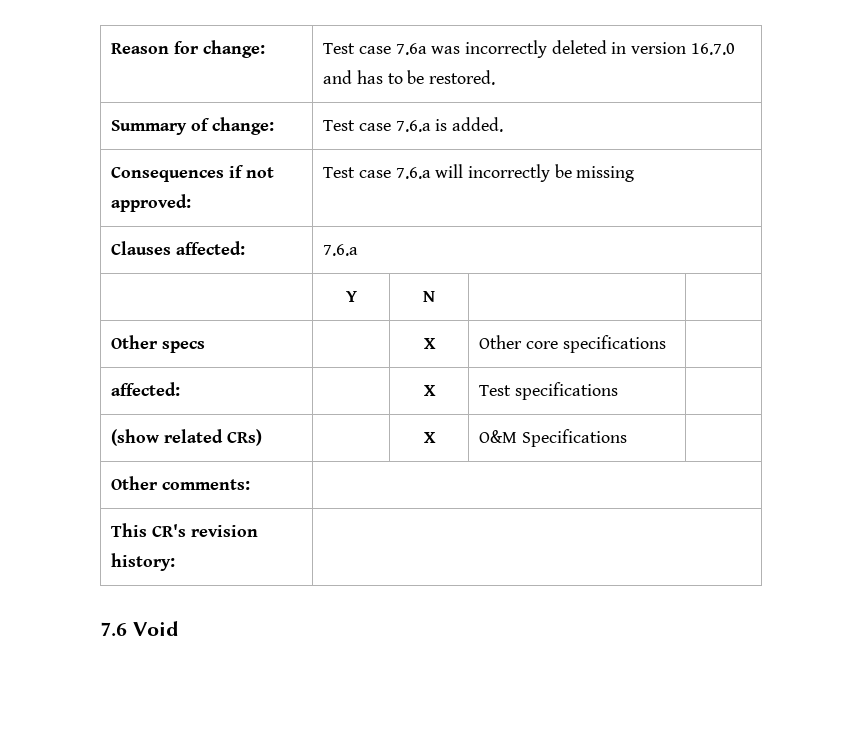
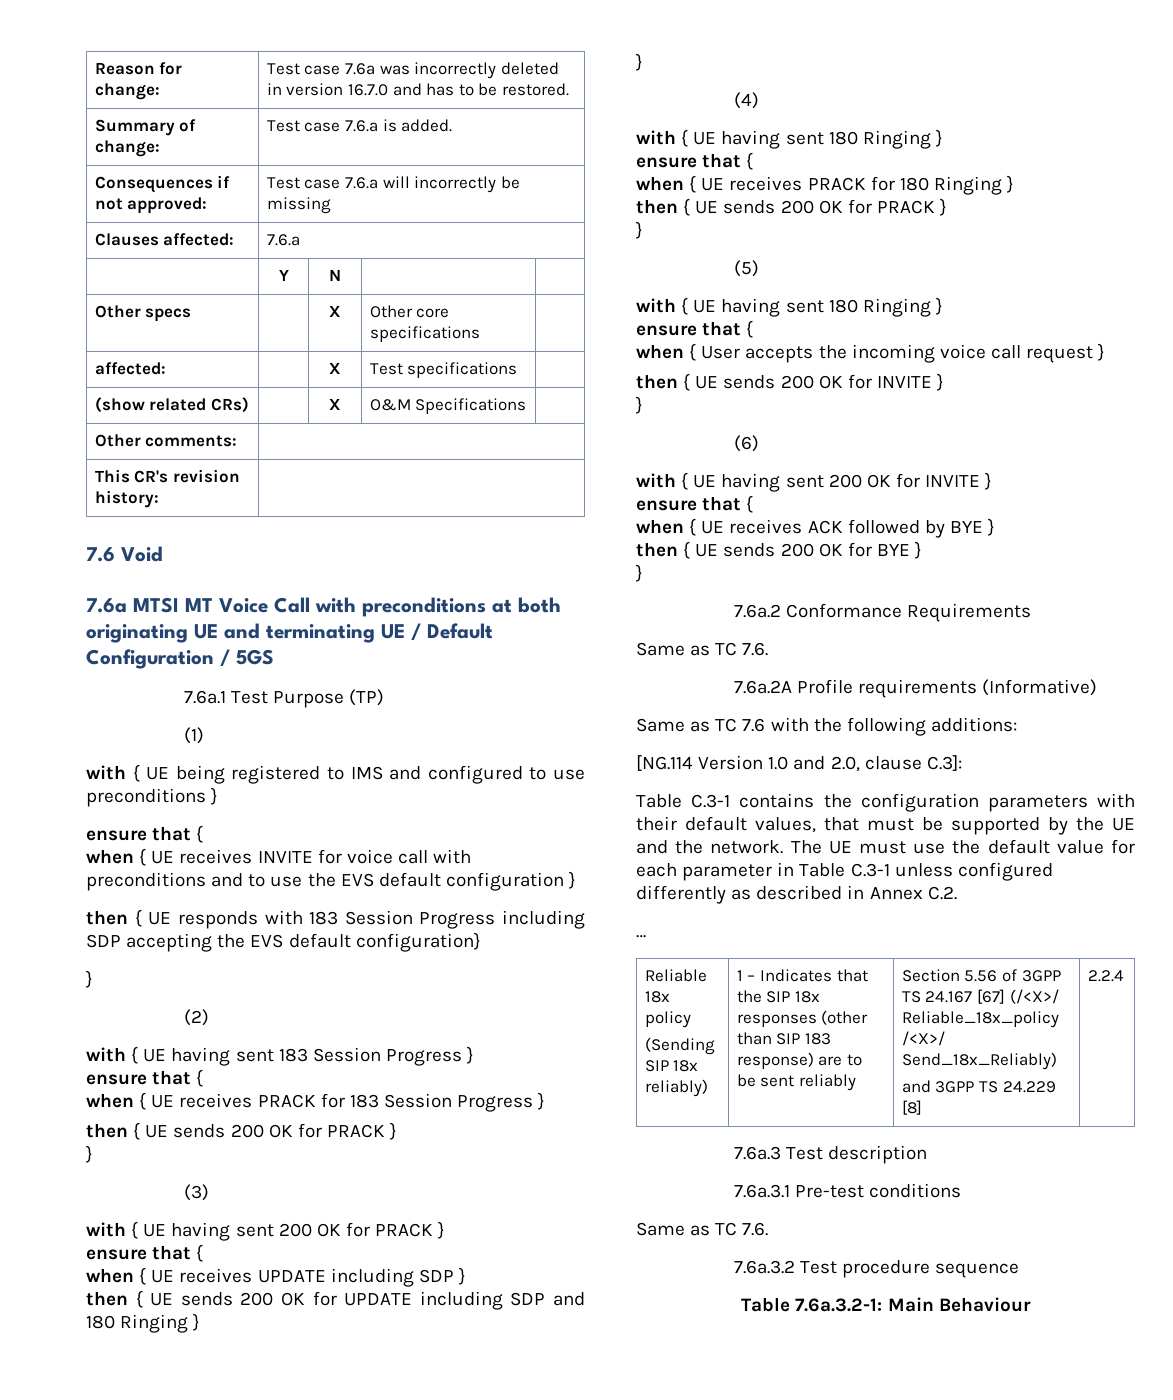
(179, 628) none -> [86,597,561,617] [86,623,493,643] [86,649,274,669] [183,689,385,708] [183,727,204,744] [86,764,586,784] [86,787,219,807] [86,825,204,843] [86,848,472,866] [86,871,577,891] [86,909,585,929] [86,932,481,952] [86,970,93,988] [183,1009,209,1026] [86,1046,475,1066] [86,1069,204,1087] [86,1092,546,1112] [86,1122,398,1140] [86,1145,93,1163] [183,1184,209,1201] [86,1221,446,1241] [86,1244,204,1262] [86,1267,466,1287] [86,1290,585,1310] [86,1313,201,1333] [636,53,643,71] [733,92,759,109] [636,129,943,149] [636,152,754,170] [636,175,1015,195] [636,198,948,216] [636,221,643,239] [733,260,759,277] [636,297,943,317] [636,320,754,338] [636,343,1106,363] [636,373,945,391] [636,396,643,414] [733,435,759,452] [636,472,993,492] [636,495,754,513] [636,518,996,538] [636,541,923,559] [636,564,643,582] [733,603,1032,622] [636,642,769,656] [733,679,1098,698] [636,717,1017,736] [636,755,962,772] [636,793,1135,812] [636,816,1135,835] [636,839,1135,854] [636,862,1053,881] [636,885,957,904] [636,935,646,938] [644,969,707,982] [644,991,670,1003] [644,1011,691,1028] [644,1037,715,1055] [644,1060,699,1072] [644,1079,708,1097] [736,969,868,982] [736,990,820,1003] [736,1010,869,1027] [736,1032,831,1045] [736,1052,862,1069] [736,1074,856,1091] [901,969,1061,982] [901,989,1059,1004] [901,1011,1059,1028] [901,1031,945,1046] [901,1052,1057,1070] [901,1080,1056,1093] [901,1100,922,1115] [1087,970,1124,982] [733,1145,928,1164] [733,1183,962,1198] [636,1222,769,1236] [733,1260,1020,1278] [741,1297,1031,1312] // 7.6a MTSI MT Voice Call with preconditions at both originating UE and terminating UE / Default Configuration / 5GS // 7.6a.1 Test Purpose (TP) // (1) // with { UE being registered to IMS and configured to use preconditions } // ensure that { // when { UE receives INVITE for voice call with preconditions and to use the EVS default configuration } // then { UE responds with 183 Session Progress including SDP accepting the EVS default configuration} // } // (2) // with { UE having sent 183 Session Progress } // ensure that { // when { UE receives PRACK for 183 Session Progress } // then { UE sends 200 OK for PRACK } // } // (3) // with { UE having sent 200 OK for PRACK } // ensure that { // when { UE receives UPDATE including SDP } // then { UE sends 200 OK for UPDATE including SDP and 180 Ringing } // } // (4) // with { UE having sent 180 Ringing } // ensure that { // when { UE receives PRACK for 180 Ringing } // then { UE sends 200 OK for PRACK } // } // (5) // with { UE having sent 180 Ringing } // ensure that { // when { User accepts the incoming voice call request } // then { UE sends 200 OK for INVITE } // } // (6) // with { UE having sent 200 OK for INVITE } // ensure that { // when { UE receives ACK followed by BYE } // then { UE sends 200 OK for BYE } // } // 7.6a.2 Conformance Requirements // Same as TC 7.6. // 7.6a.2A Profile requirements (Informative) // Same as TC 7.6 with the following additions: // [NG.114 Version 1.0 and 2.0, clause C.3]: // Table C.3-1 contains the configuration parameters with their default values, that must be supported by the UE and the network. The UE must use the default value for each parameter in Table C.3-1 unless configured differently as described in Annex C.2. // … // Reliable 18x policy // (Sending SIP 18x reliably) | 1 – Indicates that the SIP 18x responses (other than SIP 183 response) are to be sent reliably | Section 5.56 of 3GPP TS 24.167 [67] (/<X>/ Reliable_18x_policy /<X>/ Send_18x_Reliably) // and 3GPP TS 24.229 [8] | 2.2.4 // 7.6a.3 Test description // 7.6a.3.1 Pre-test conditions // Same as TC 7.6. // 7.6a.3.2 Test procedure sequence // Table 7.6a.3.2-1: Main Behaviour

